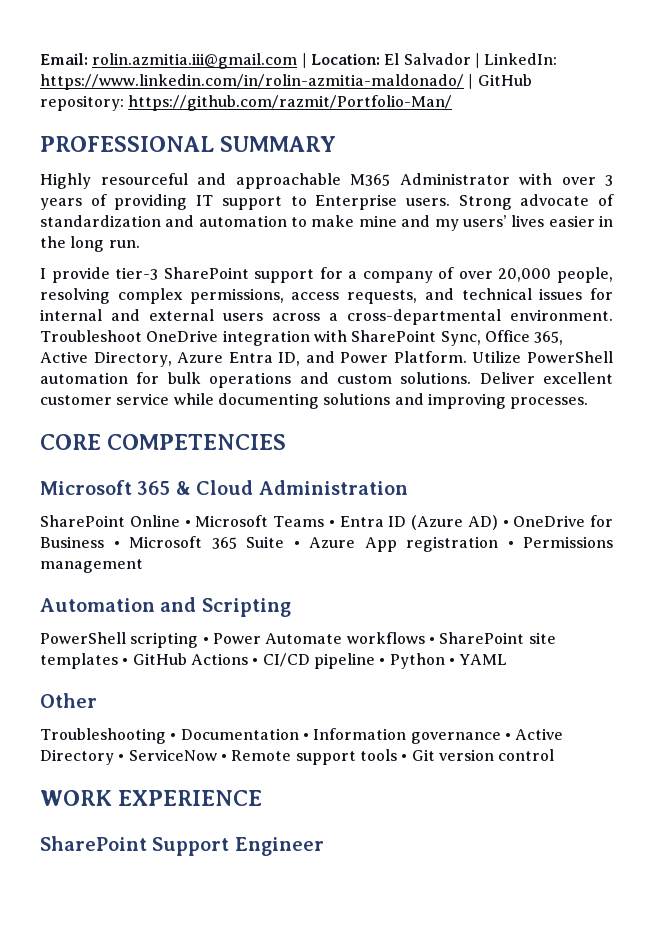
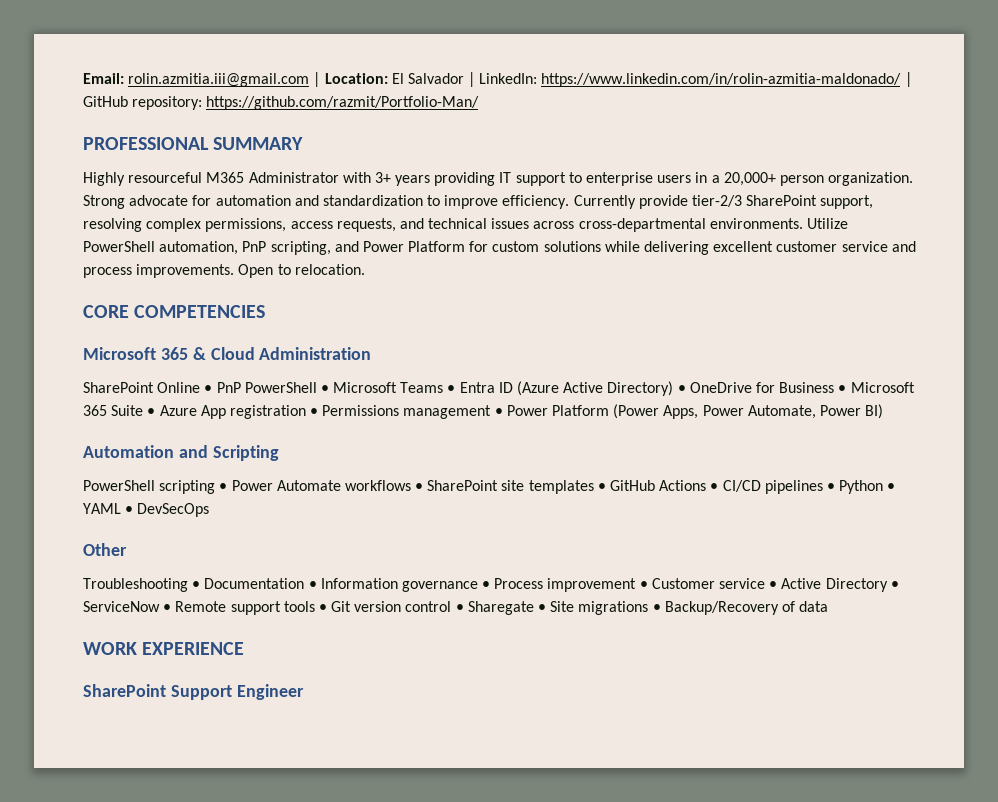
[197,173,341,189] and approachable -> (203, 177) none
[561,175,613,186] [40,194,614,210] [40,215,614,231] [40,236,140,252] [40,267,614,283] over 3 years of providing IT support to Enterprise users. Strong advocate of standardization and automation to make mine and my users’ lives easier in the long run. // I provide tier-3 SharePoint support for a company of over 20,000 people, -> [374,172,914,186] [83,195,874,209] 3+ years providing IT support to enterprise users in a 20,000+ person organization. Strong advocate for automation and standardization to improve efficiency. Currently provide tier-2/3 SharePoint support,
[590,288,613,300] [40,309,613,325] [40,330,564,346] [40,351,613,367] [40,372,613,388] [40,393,589,409] for internal and external users across a cross-departmental environment. Troubleshoot OneDrive integration with SharePoint Sync, Office 365, Active Directory, Azure Entra ID, and Power Platform. Utilize PowerShell automation for bulk operations and custom solutions. Deliver excellent customer service while documenting solutions and improving processes. -> [533,218,849,232] [83,241,916,255] [83,264,365,278] across cross-departmental environments. Utilize PowerShell automation, PnP scripting, and Power Platform for custom solutions while delivering excellent customer service and process improvements. Open to relocation.
(191, 523) none -> [216,382,329,393] PnP PowerShell •
[467,515,498,530] AD) -> [563,381,674,396] Active Directory)
(143, 566) none -> [494,404,884,419] • Power Platform (Power Apps, Power Automate, Power BI)
[313,653,375,669] pipeline -> [764,480,823,494] pipelines
(508, 659) none -> [125,503,210,517] • DevSecOps
(511, 736) none -> [494,578,778,592] Process improvement • Customer service •
(555, 755) none -> [455,601,829,615] • Sharegate • Site migrations • Backup/Recovery of data

